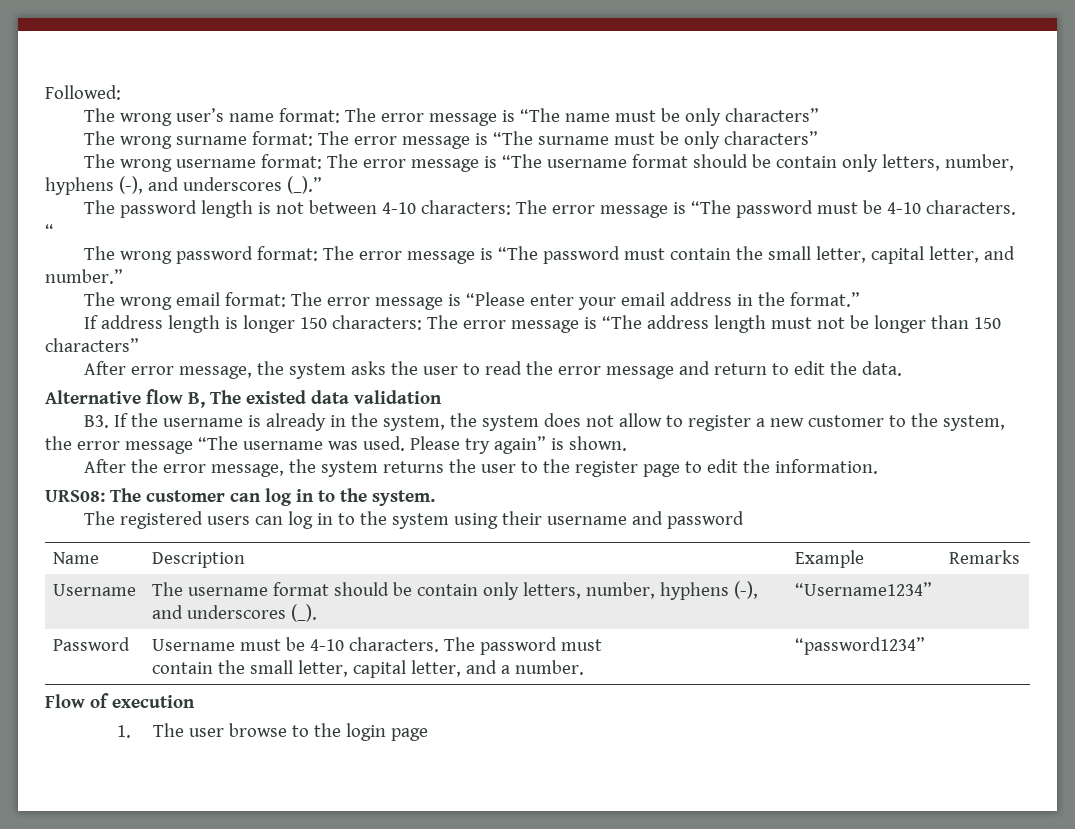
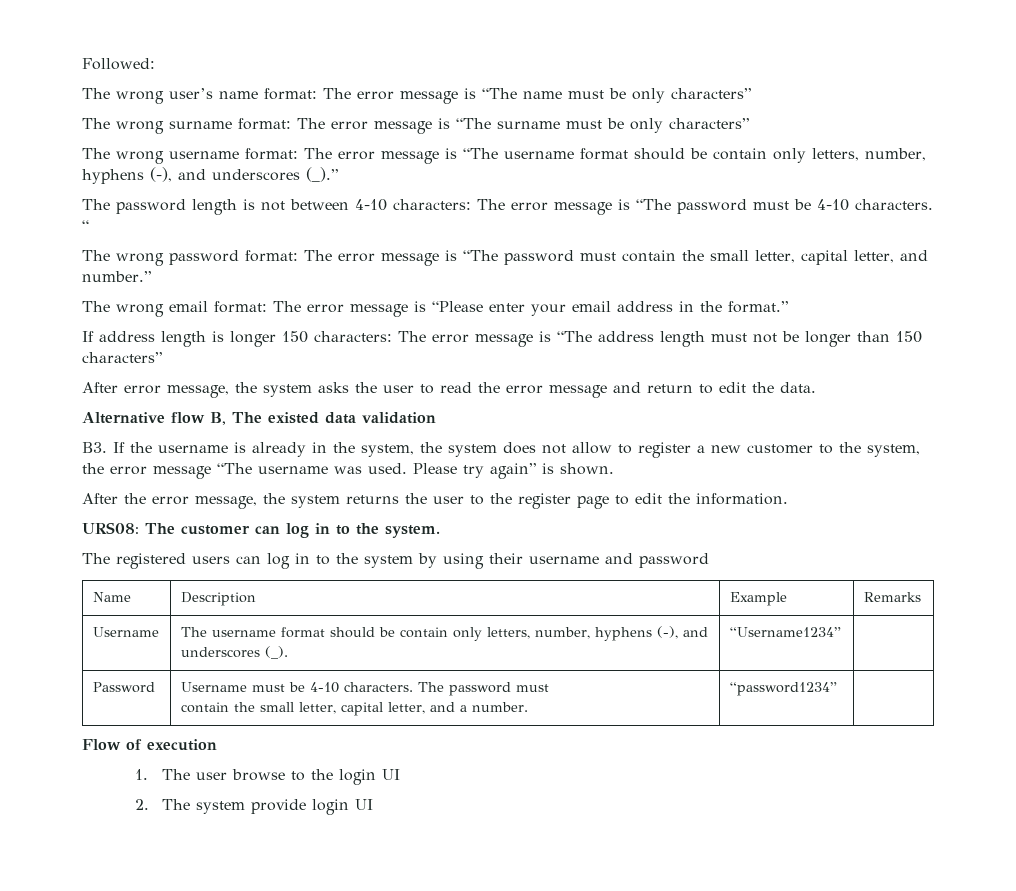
(450, 521) none -> [418,553,437,568] by
[391,728,429,741] page -> [382,769,401,780] [135,799,374,815] UI // 2. The system provide login UI

